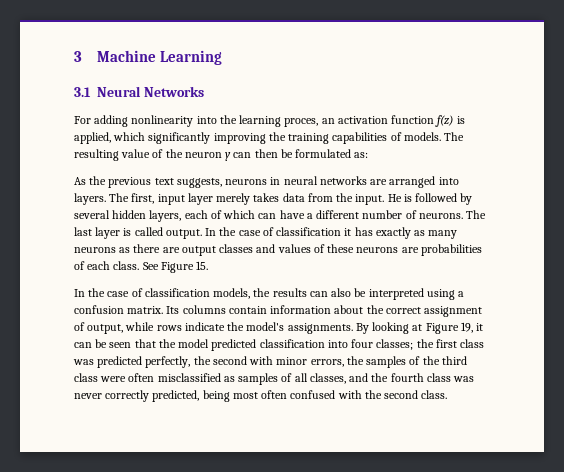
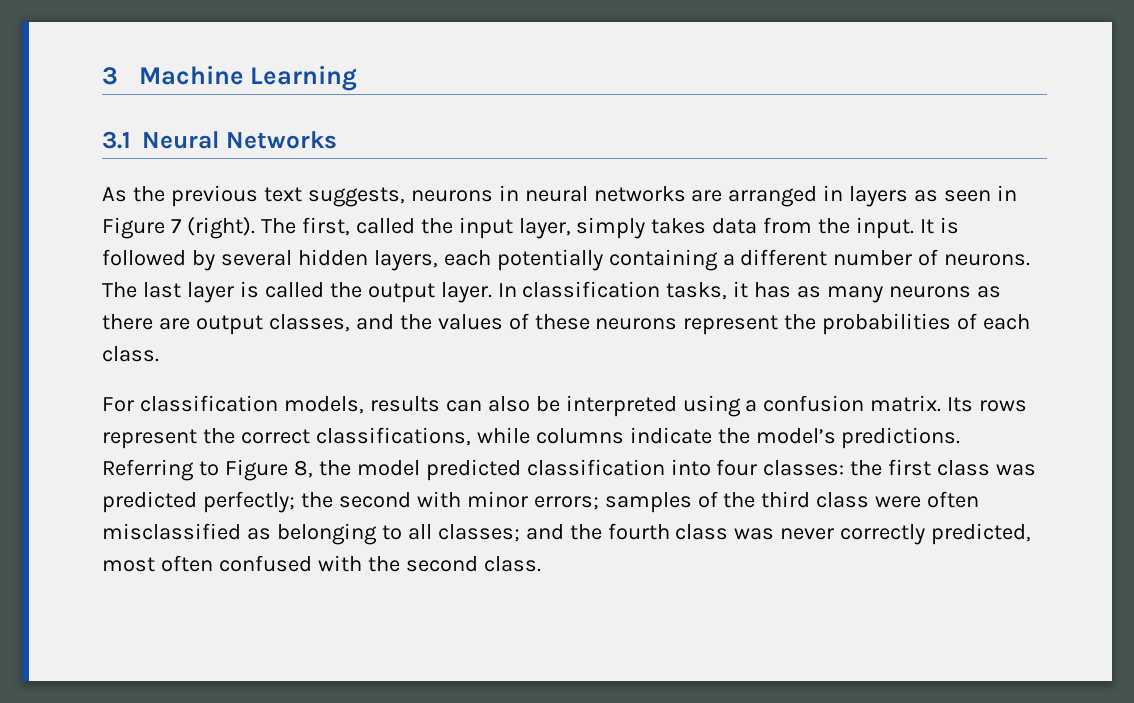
[74,115,465,127] [74,132,465,144] [74,149,369,161] // For adding nonlinearity into the learning proces, an activation function f(z) is applied, which significantly improving the training capabilities of models. The resulting value of the neuron y can then be formulated as: -> (337, 140) none
[438,177,459,185] [74,193,251,205] into layers. The first, input layer merely -> [823,185,1018,207] [102,217,646,239] in layers as seen in Figure 7 (right). The first, called the input layer, simply
[387,194,402,202] He -> [920,219,935,234] It
[210,210,305,219] of which can have -> [496,249,718,271] potentially containing
[165,227,342,239] output. In the case of classification -> [329,281,728,303] the output layer. In classification tasks,
[375,227,411,239] exactly -> (792, 290) none
[219,244,276,253] classes and -> [268,314,432,332] classes, and the
[401,247,419,253] are -> [683,314,817,335] represent the
[142,261,209,273] [74,288,143,297] See Figure 15. // In the case of -> [102,397,134,412] // For
[253,288,271,297] the -> (364, 405) none
[182,305,483,317] [74,322,484,334] [74,339,156,348] columns contain information about the correct assignment of output, while rows indicate the model's assignments. By looking at Figure 19, it can be seen that -> [979,400,1028,412] [102,427,961,449] [102,459,313,481] rows represent the correct classifications, while columns indicate the model’s predictions. Referring to Figure 8,
[376,339,414,350] classes; -> [763,460,845,476] classes:
[145,356,191,368] perfectly, -> [202,491,295,513] perfectly;
[310,356,364,367] errors, the -> [533,496,599,510] errors;
[238,373,346,385] samples of all classes, -> [276,523,520,545] belonging to all classes;
[202,390,230,402] being -> (1032, 534) none

